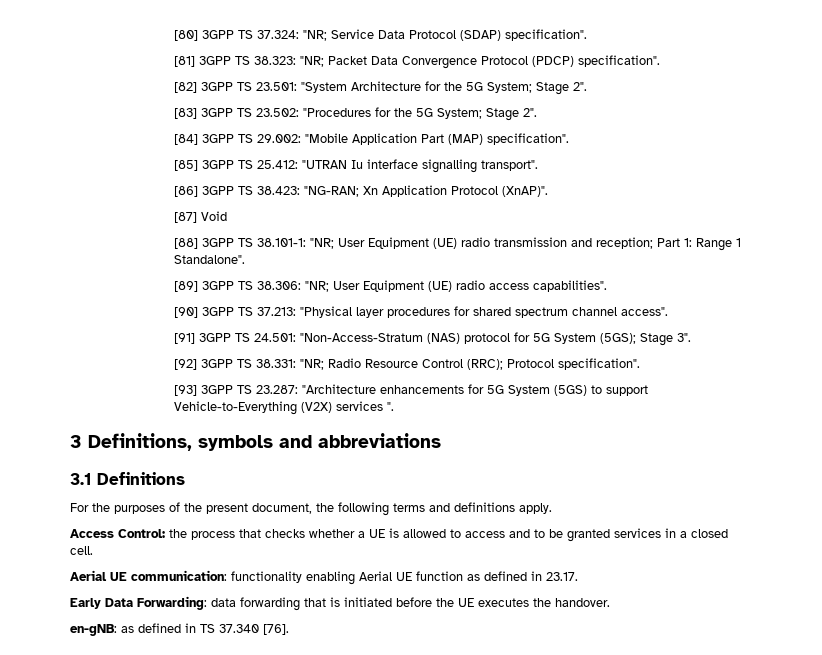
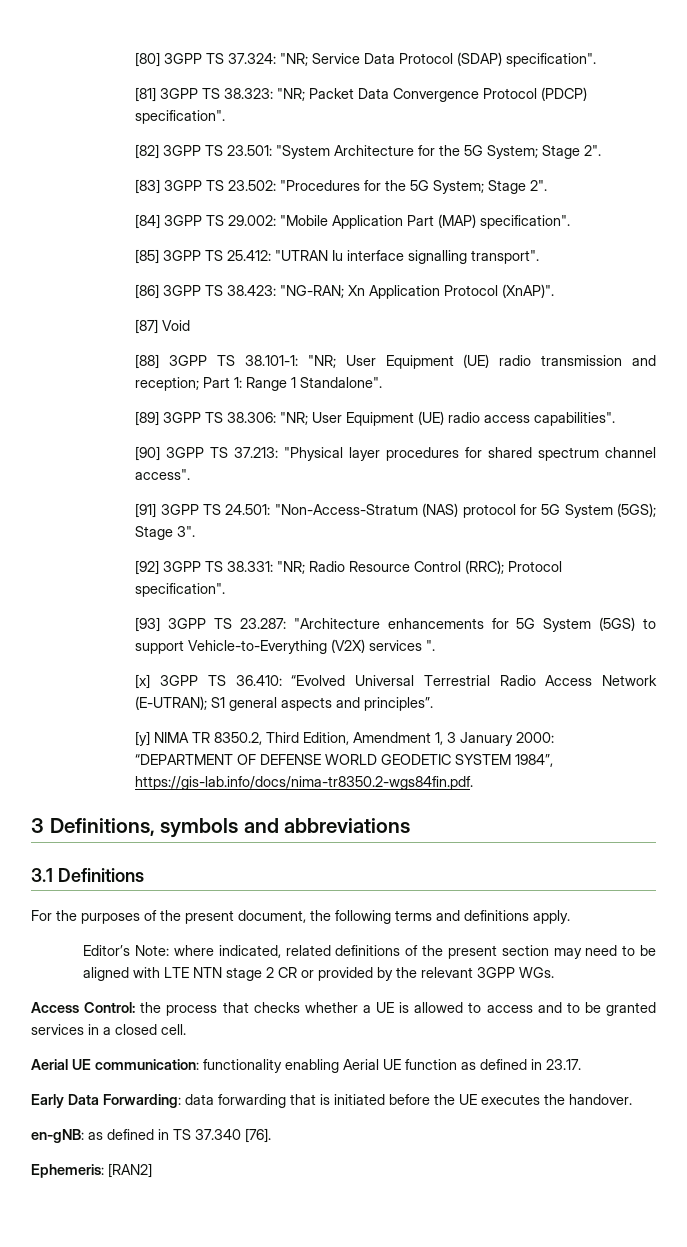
(394, 406) none -> [135,674,658,689] [135,696,434,711] [135,731,555,746] [135,754,554,767] [135,776,474,790] // [x] 3GPP TS 36.410: “Evolved Universal Terrestrial Radio Access Network (E-UTRAN); S1 general aspects and principles”. // [y] NIMA TR 8350.2, Third Edition, Amendment 1, 3 January 2000: “DEPARTMENT OF DEFENSE WORLD GEODETIC SYSTEM 1984”, https://gis-lab.info/docs/nima-tr8350.2-wgs84fin.pdf.
(552, 508) none -> [83,945,656,959] [83,967,555,981] // Editor’s Note: where indicated, related definitions of the present section may need to be aligned with LTE NTN stage 2 CR or provided by the relevant 3GPP WGs.
(289, 629) none -> [31,1163,152,1178] // Ephemeris: [RAN2]

